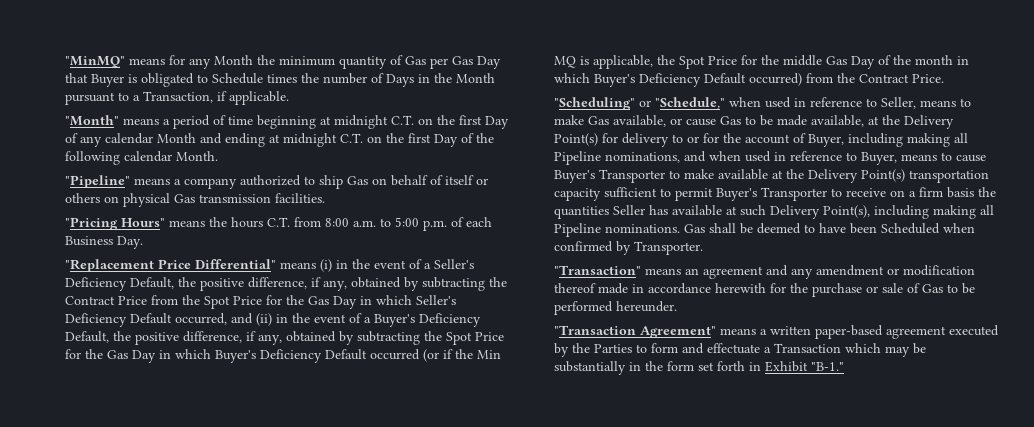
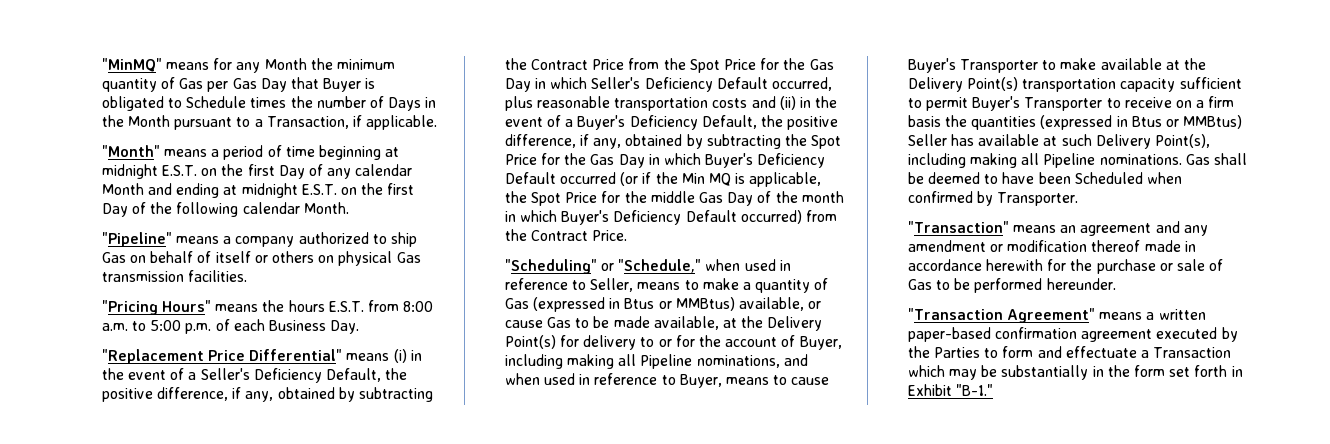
[390,115,414,125] C.T. -> [162,165,198,176] E.S.T.
[339,133,363,143] C.T. -> [301,184,337,195] E.S.T.
[266,217,290,227] C.T. -> [328,301,364,312] E.S.T.
(227, 319) none -> [504,96,748,111] plus reasonable transportation costs
[587,116,609,125] Gas -> [742,278,829,293] [504,297,735,312] a quantity of Gas (expressed in Btus or MMBtus)
(609, 212) none -> [1040,115,1243,130] (expressed in Btus or MMBtus)
(883, 332) none -> [995,327,1078,339] confirmation

